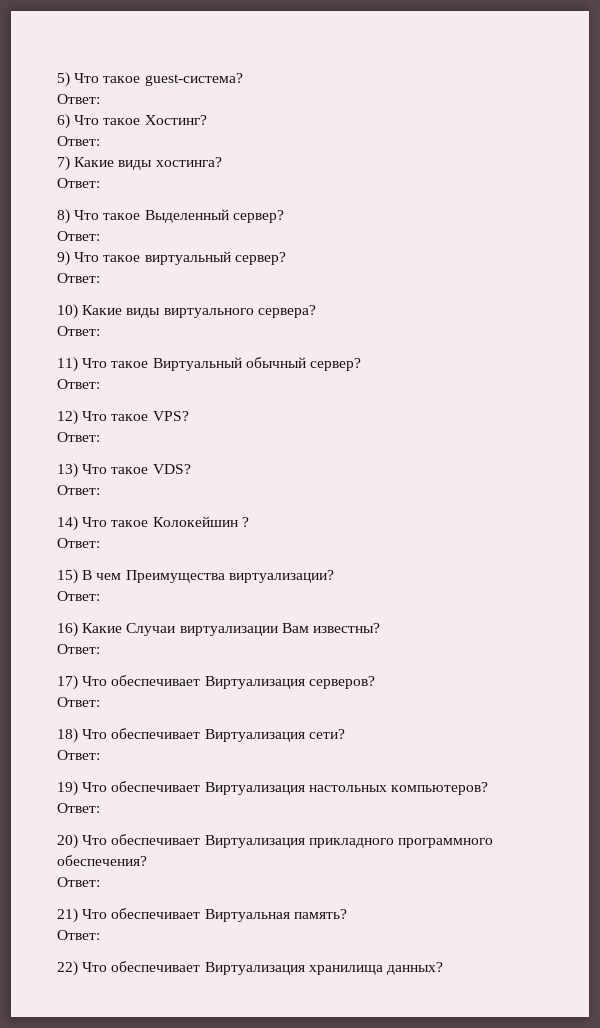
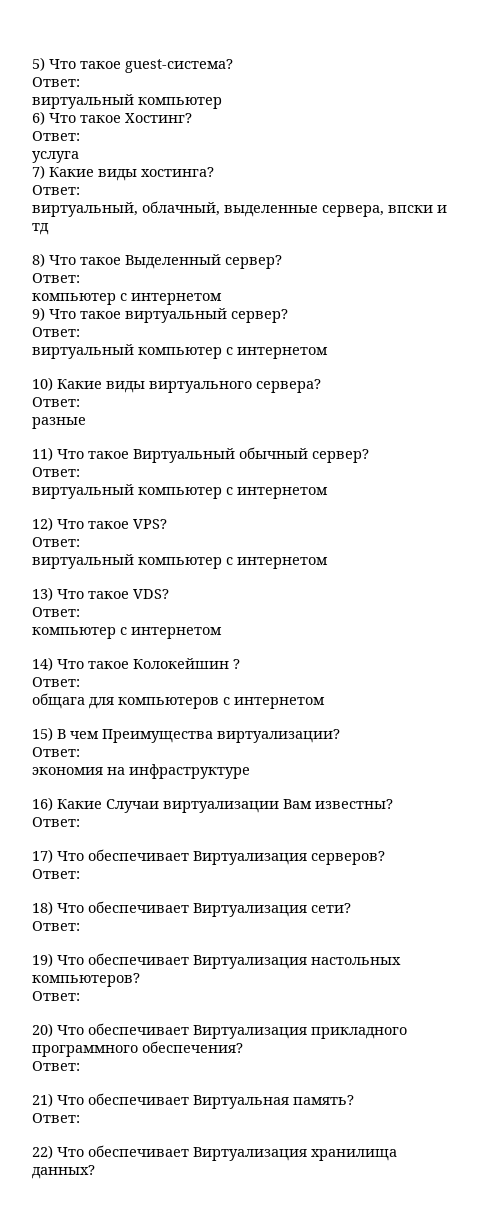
(100, 99) none -> [32,94,222,109] // виртуальный компьютер
(100, 141) none -> [32,151,79,163] // услуга
(100, 183) none -> [32,201,447,217] [32,223,49,235] // виртуальный, облачный, выделенные сервера, впски и тд
(100, 236) none -> [32,293,222,305] // компьютер с интернетом
(100, 278) none -> [32,344,328,359] // виртуальный компьютер с интернетом
(100, 331) none -> [32,417,86,429] // разные
(100, 384) none -> [32,484,328,499] // виртуальный компьютер с интернетом
(100, 437) none -> [32,554,328,569] // виртуальный компьютер с интернетом
(100, 490) none -> [32,627,222,639] // компьютер с интернетом
(100, 543) none -> [32,693,325,709] // общага для компьютеров с интернетом
(100, 596) none -> [32,764,250,779] // экономия на инфраструктуре

